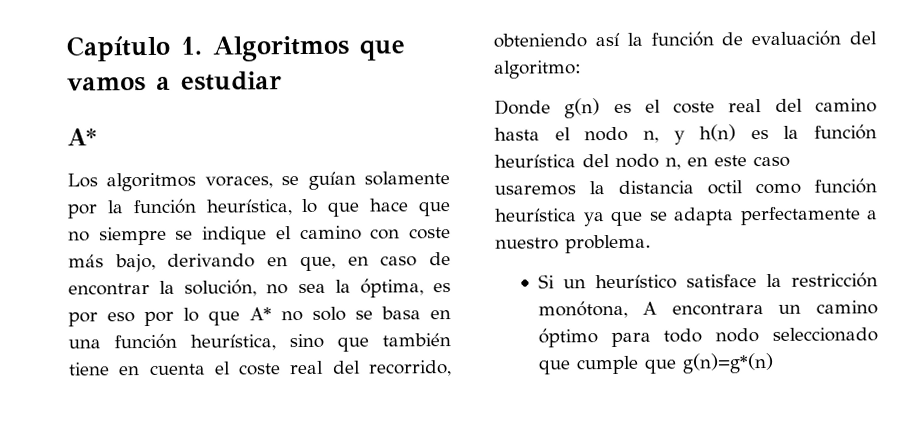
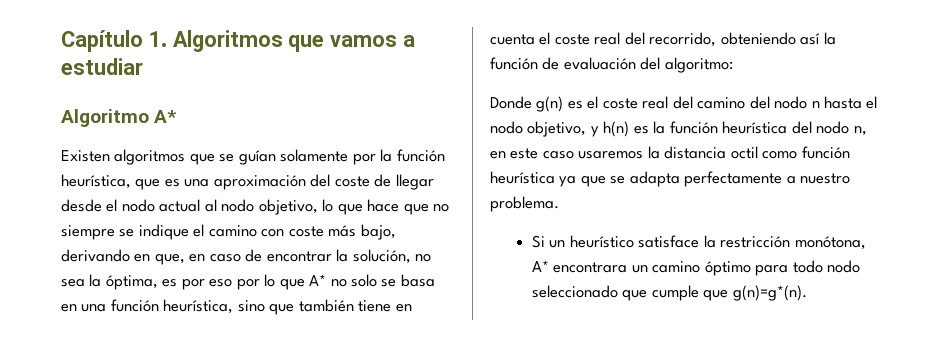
(282, 81) none -> [61,109,149,127] Algoritmo
[67,172,273,192] Los algoritmos voraces, -> [61,149,215,165] Existen algoritmos que
(292, 207) none -> [135,174,434,190] [61,199,318,215] que es una aproximación del coste de llegar desde el nodo actual al nodo objetivo,
(877, 105) none -> [749,96,820,109] del nodo n
[642,130,659,143] n, -> [527,121,587,137] objetivo,
[642,301,658,315] A -> [531,260,549,272] A*
[681,352,774,374] g(n)=g*(n) -> [732,285,807,301] g(n)=g*(n).

